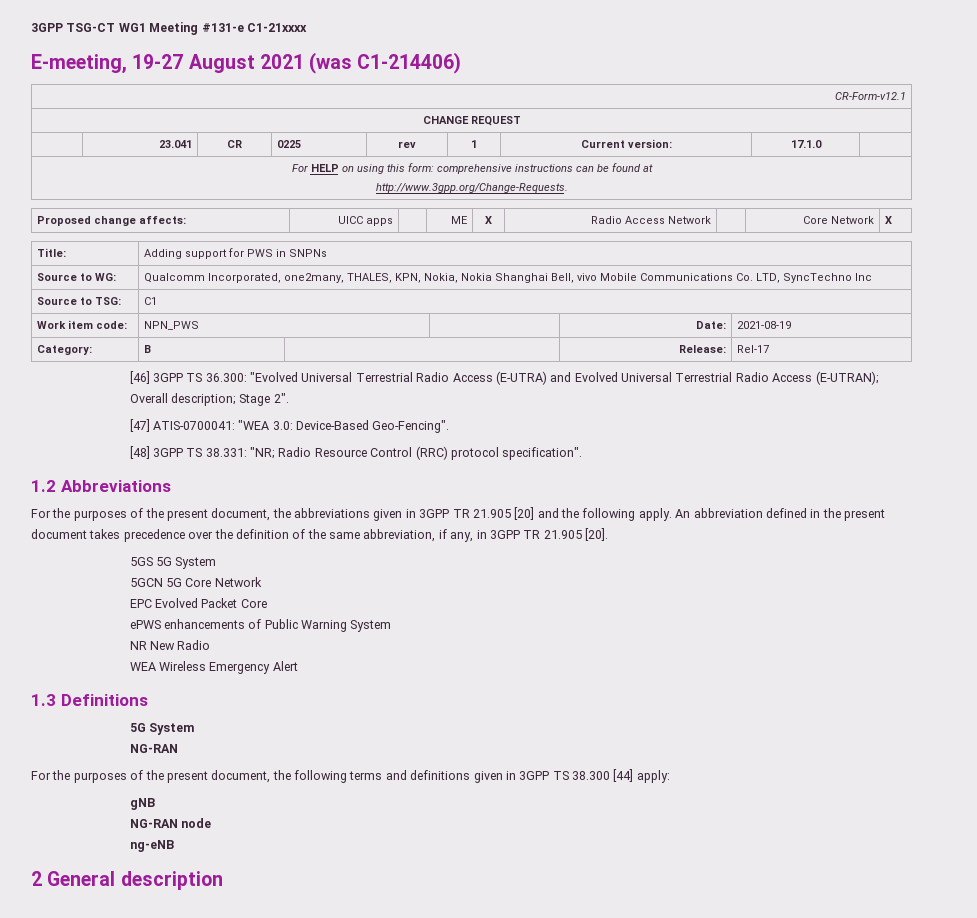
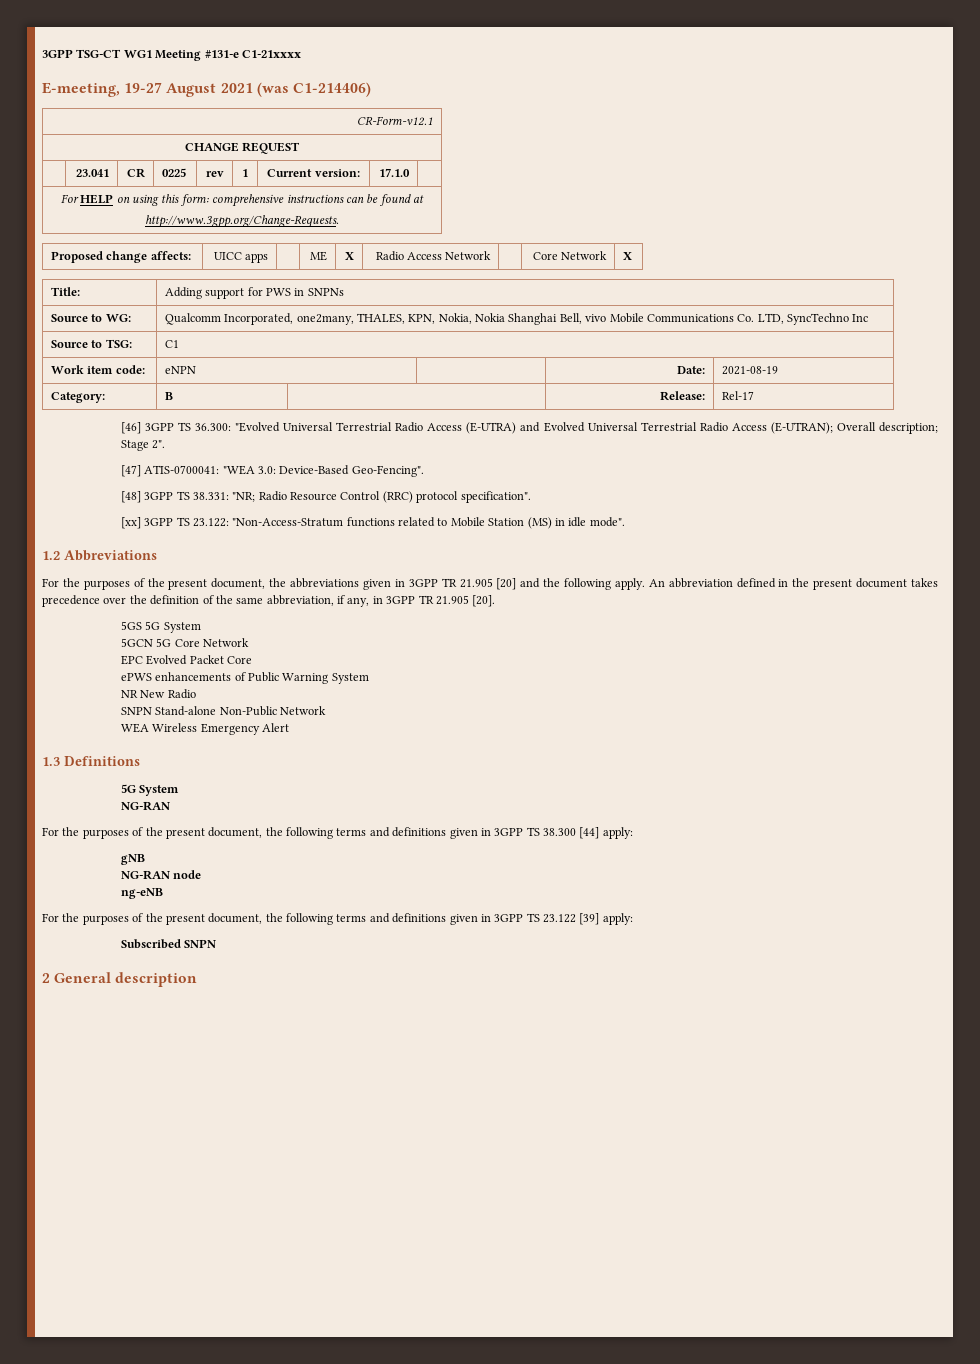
[143,321,199,330] NPN_PWS -> [164,366,196,374] eNPN
(583, 453) none -> [120,517,625,529] // [xx] 3GPP TS 23.122: "Non-Access-Stratum functions related to Mobile Station (MS) in idle mode".
(211, 645) none -> [120,706,326,716] // SNPN Stand-alone Non-Public Network
(174, 846) none -> [42,913,633,925] [120,939,217,949] // For the purposes of the present document, the following terms and definitions given in 3GPP TS 23.122 [39] apply: // Subscribed SNPN

